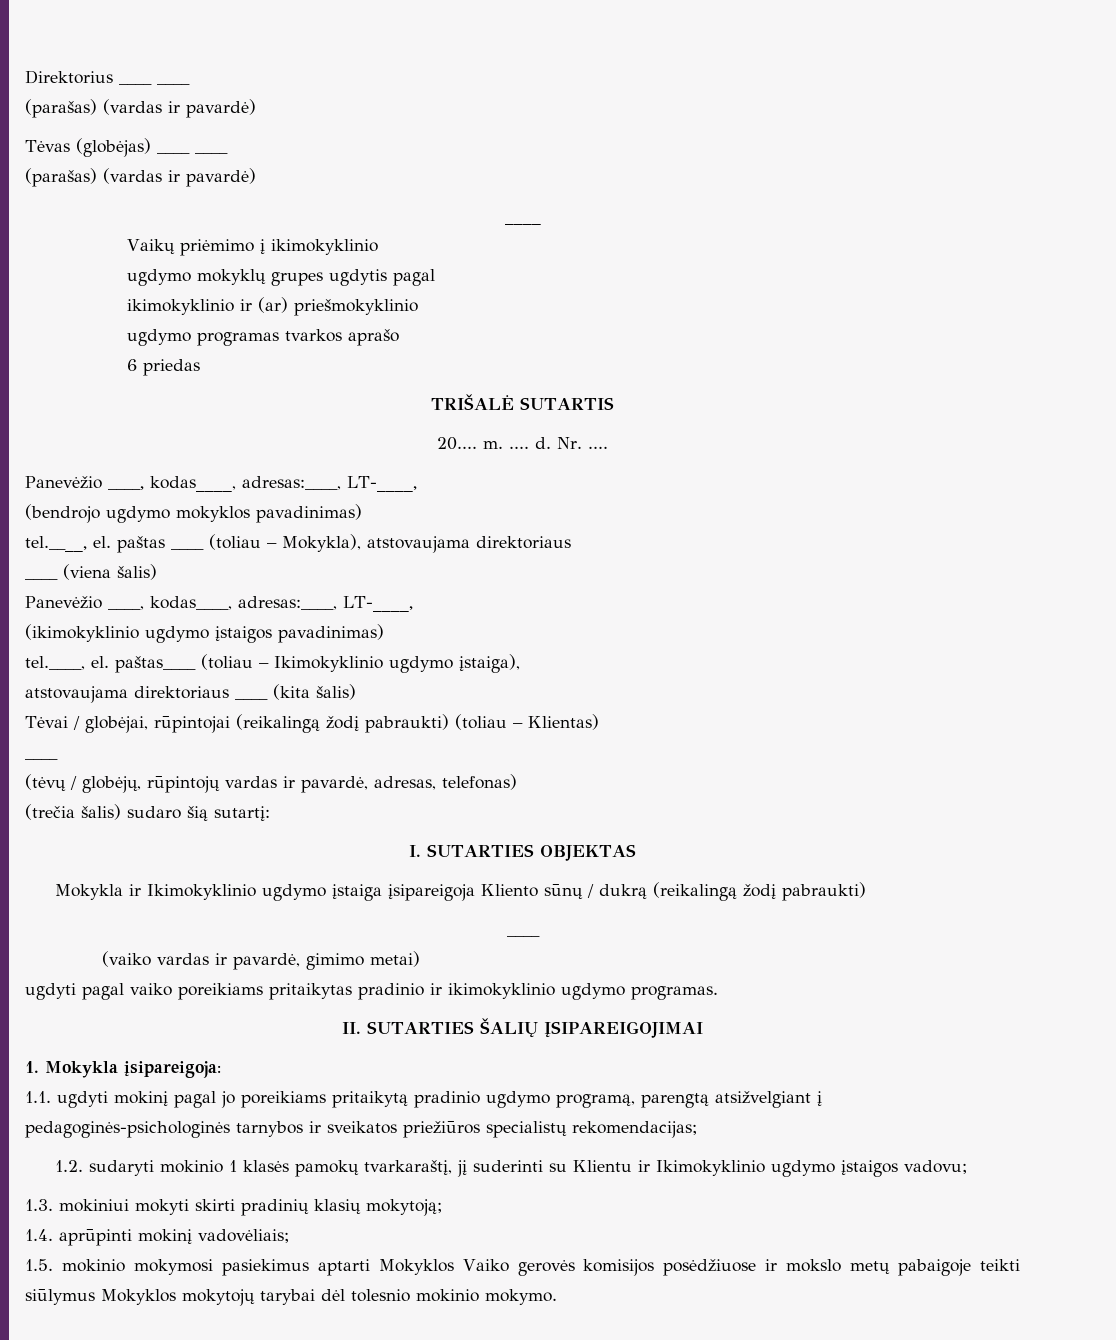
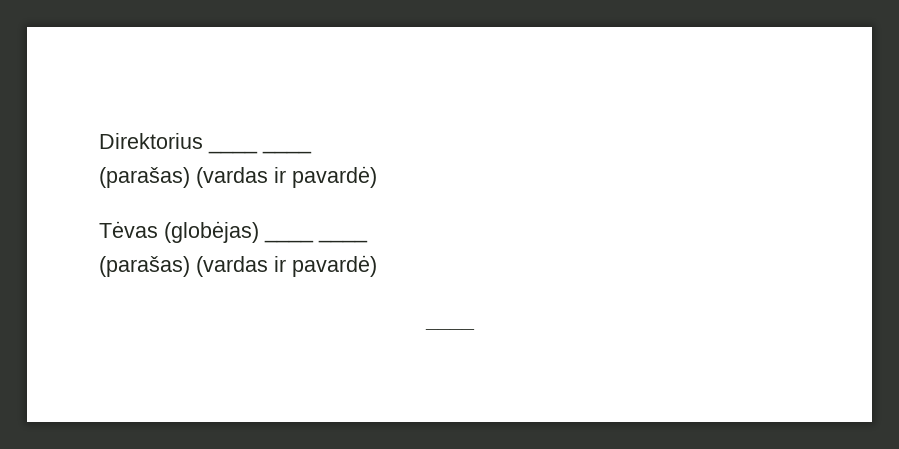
[127,239,379,256] [127,269,436,286] [127,297,419,316] [127,329,400,346] [127,359,201,376] [431,394,615,410] [437,437,608,450] [25,476,417,492] [25,504,362,523] [25,534,571,553] [25,564,157,580] [25,596,413,612] [25,624,384,643] [25,654,520,673] [25,684,356,703] [25,714,599,733] [25,758,58,760] [25,774,517,793] [25,804,270,821] [409,844,636,861] [54,882,866,901] [506,935,540,937] [101,951,420,970] [25,983,718,1000] [342,1018,703,1038] [25,1061,221,1078] [25,1091,822,1108] [25,1121,697,1138] [54,1160,967,1177] [25,1199,442,1216] [25,1229,289,1246] [25,1259,1020,1276] [25,1289,557,1306] // Vaikų priėmimo į ikimokyklinio // ugdymo mokyklų grupes ugdytis pagal // ikimokyklinio ir (ar) priešmokyklinio // ugdymo programas tvarkos aprašo // 6 priedas // TRIŠALĖ SUTARTIS // 20.... m. .... d. Nr. .... // Panevėžio ____, kodas____, adresas:____, LT-____, // (bendrojo ugdymo mokyklos pavadinimas) // tel.____, el. paštas ____ (toliau – Mokykla), atstovaujama direktoriaus // ____ (viena šalis) // Panevėžio ____, kodas____, adresas:____, LT-____, // (ikimokyklinio ugdymo įstaigos pavadinimas) // tel.____, el. paštas____ (toliau – Ikimokyklinio ugdymo įstaiga), // atstovaujama direktoriaus ____ (kita šalis) // Tėvai / globėjai, rūpintojai (reikalingą žodį pabraukti) (toliau – Klientas) // ____ // (tėvų / globėjų, rūpintojų vardas ir pavardė, adresas, telefonas) // (trečia šalis) sudaro šią sutartį: // I. SUTARTIES OBJEKTAS // Mokykla ir Ikimokyklinio ugdymo įstaiga įsipareigoja Kliento sūnų / dukrą (reikalingą žodį pabraukti) // ____ // (vaiko vardas ir pavardė, gimimo metai) // ugdyti pagal vaiko poreikiams pritaikytas pradinio ir ikimokyklinio ugdymo programas. // II. SUTARTIES ŠALIŲ ĮSIPAREIGOJIMAI // 1. Mokykla įsipareigoja: // 1.1. ugdyti mokinį pagal jo poreikiams pritaikytą pradinio ugdymo programą, parengtą atsižvelgiant į pedagoginės-psichologinės tarnybos ir sveikatos priežiūros specialistų rekomendacijas; // 1.2. sudaryti mokinio 1 klasės pamokų tvarkaraštį, jį suderinti su Klientu ir Ikimokyklinio ugdymo įstaigos vadovu; // 1.3. mokiniui mokyti skirti pradinių klasių mokytoją; // 1.4. aprūpinti mokinį vadovėliais; // 1.5. mokinio mokymosi pasiekimus aptarti Mokyklos Vaiko gerovės komisijos posėdžiuose ir mokslo metų pabaigoje teikti siūlymus Mokyklos mokytojų tarybai dėl tolesnio mokinio mokymo. -> (475, 328) none

